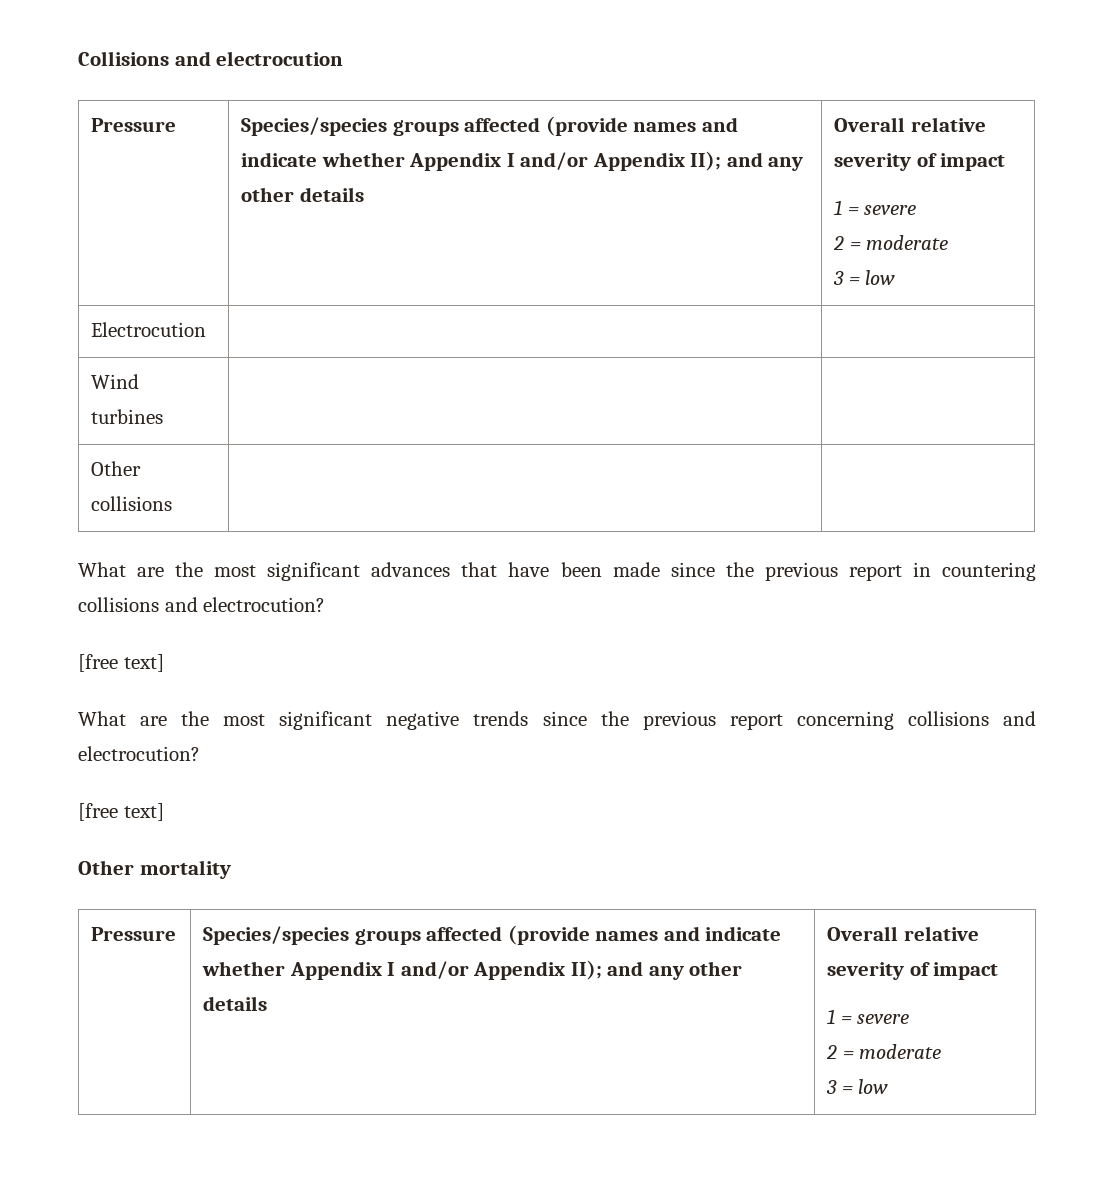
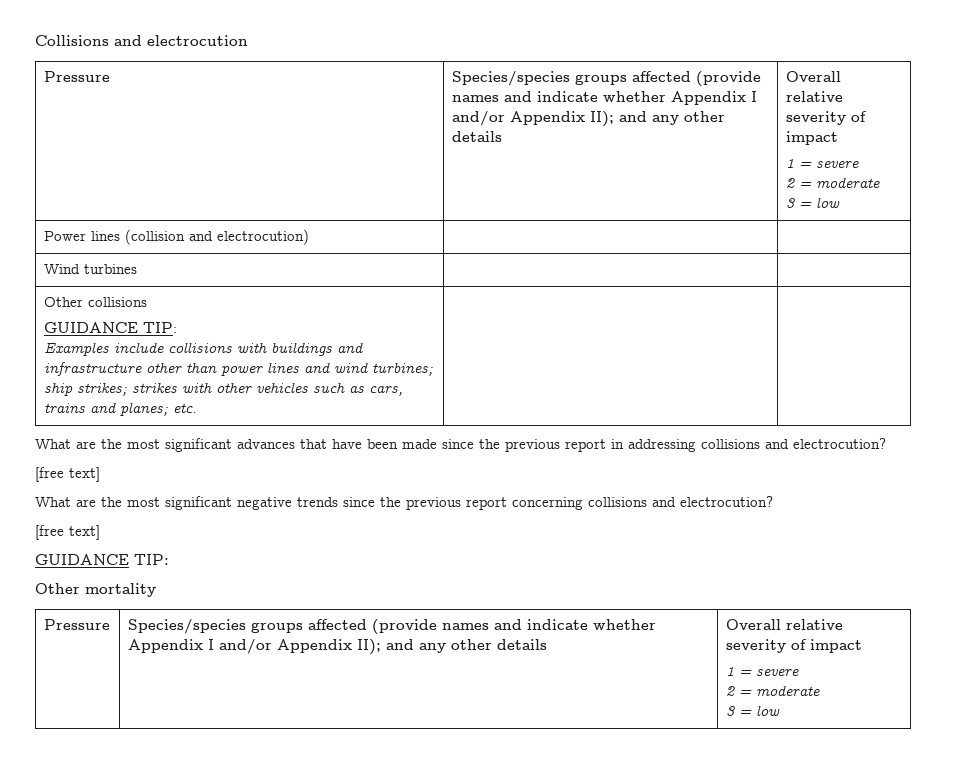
[91,322,207,337] Electrocution -> [43,229,309,245] Power lines (collision and electrocution)
(173, 503) none -> [43,322,177,333] [43,342,363,356] [43,362,433,376] [43,382,403,396] [43,402,197,416] // GUIDANCE TIP: // Examples include collisions with buildings and infrastructure other than power lines and wind turbines; ship strikes; strikes with other vehicles such as cars, trains and planes; etc.
[942,562,1037,581] countering -> [628,439,696,452] addressing
(164, 812) none -> [35,554,169,565] // GUIDANCE TIP:

